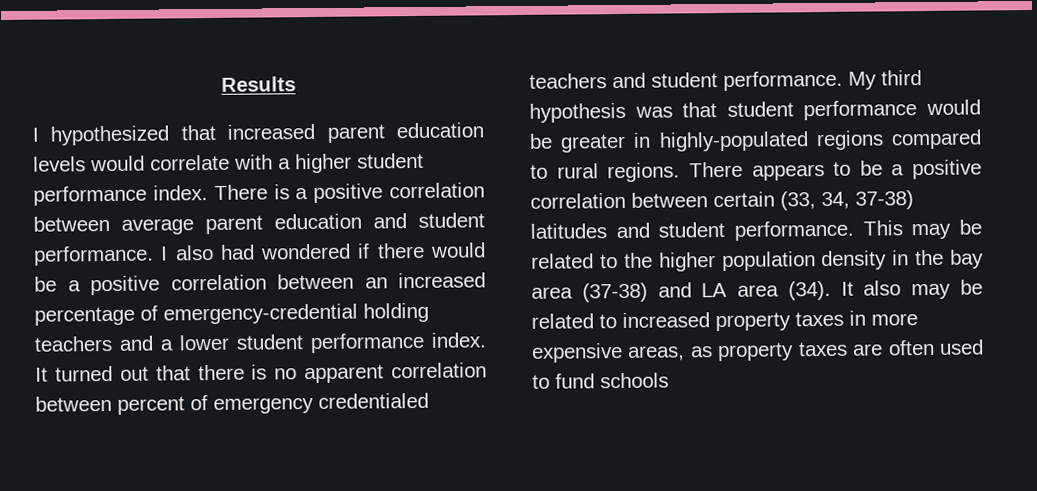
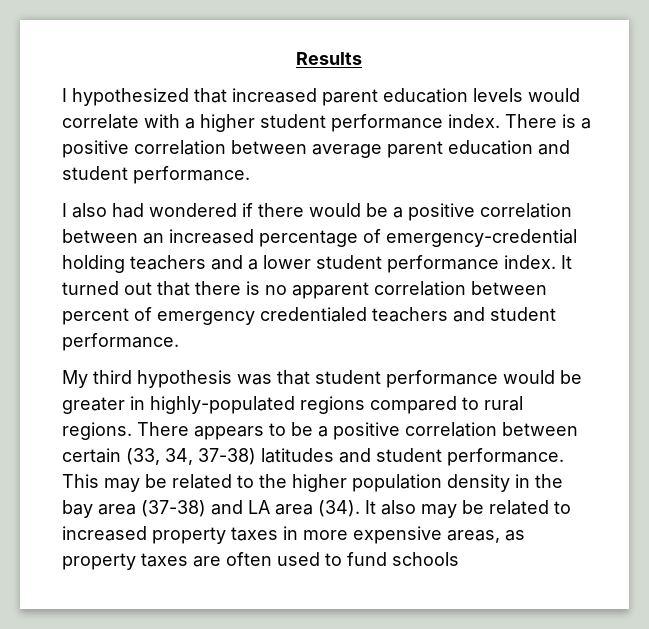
(154, 255) none -> (250, 175) //
(843, 80) none -> (179, 342) //

